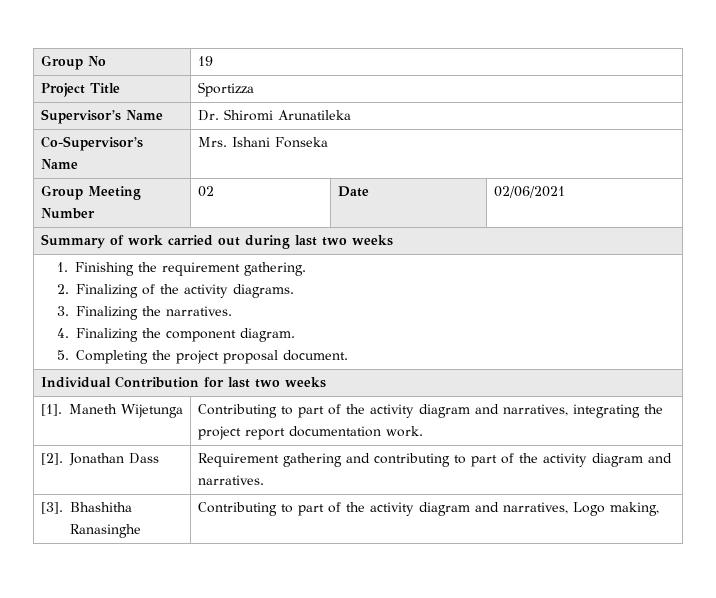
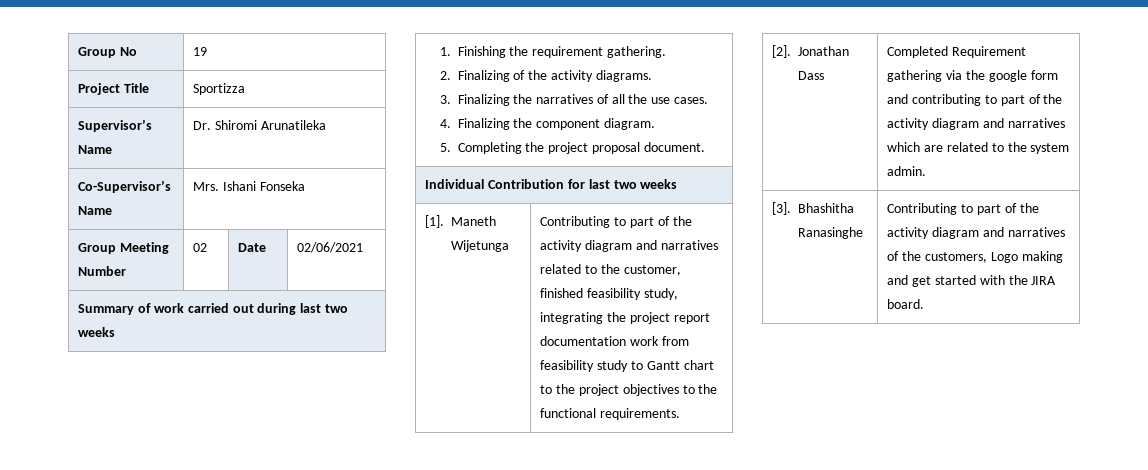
[166,306,233,316] narratives. -> [536,94,708,104] narratives of all the use cases.
[502,404,568,416] narratives, -> [660,240,718,250] [540,264,681,276] [540,288,679,300] narratives related to the customer, finished feasibility study,
[385,426,423,437] work. -> [630,336,690,346] [540,360,714,372] [540,384,718,396] [540,408,681,420] work from feasibility study to Gantt chart to the project objectives to the functional requirements.
(159, 458) none -> [887,46,949,58] Completed
(342, 460) none -> [946,70,1058,82] via the google form
[197,475,264,485] narratives. -> [1007,118,1065,128] [887,142,1070,154] [887,166,927,176] narratives which are related to the system admin.
[502,502,659,516] narratives, Logo making, -> [1007,227,1065,237] [887,251,1063,263] [887,275,1057,287] [887,299,925,309] narratives of the customers, Logo making and get started with the JIRA board.

